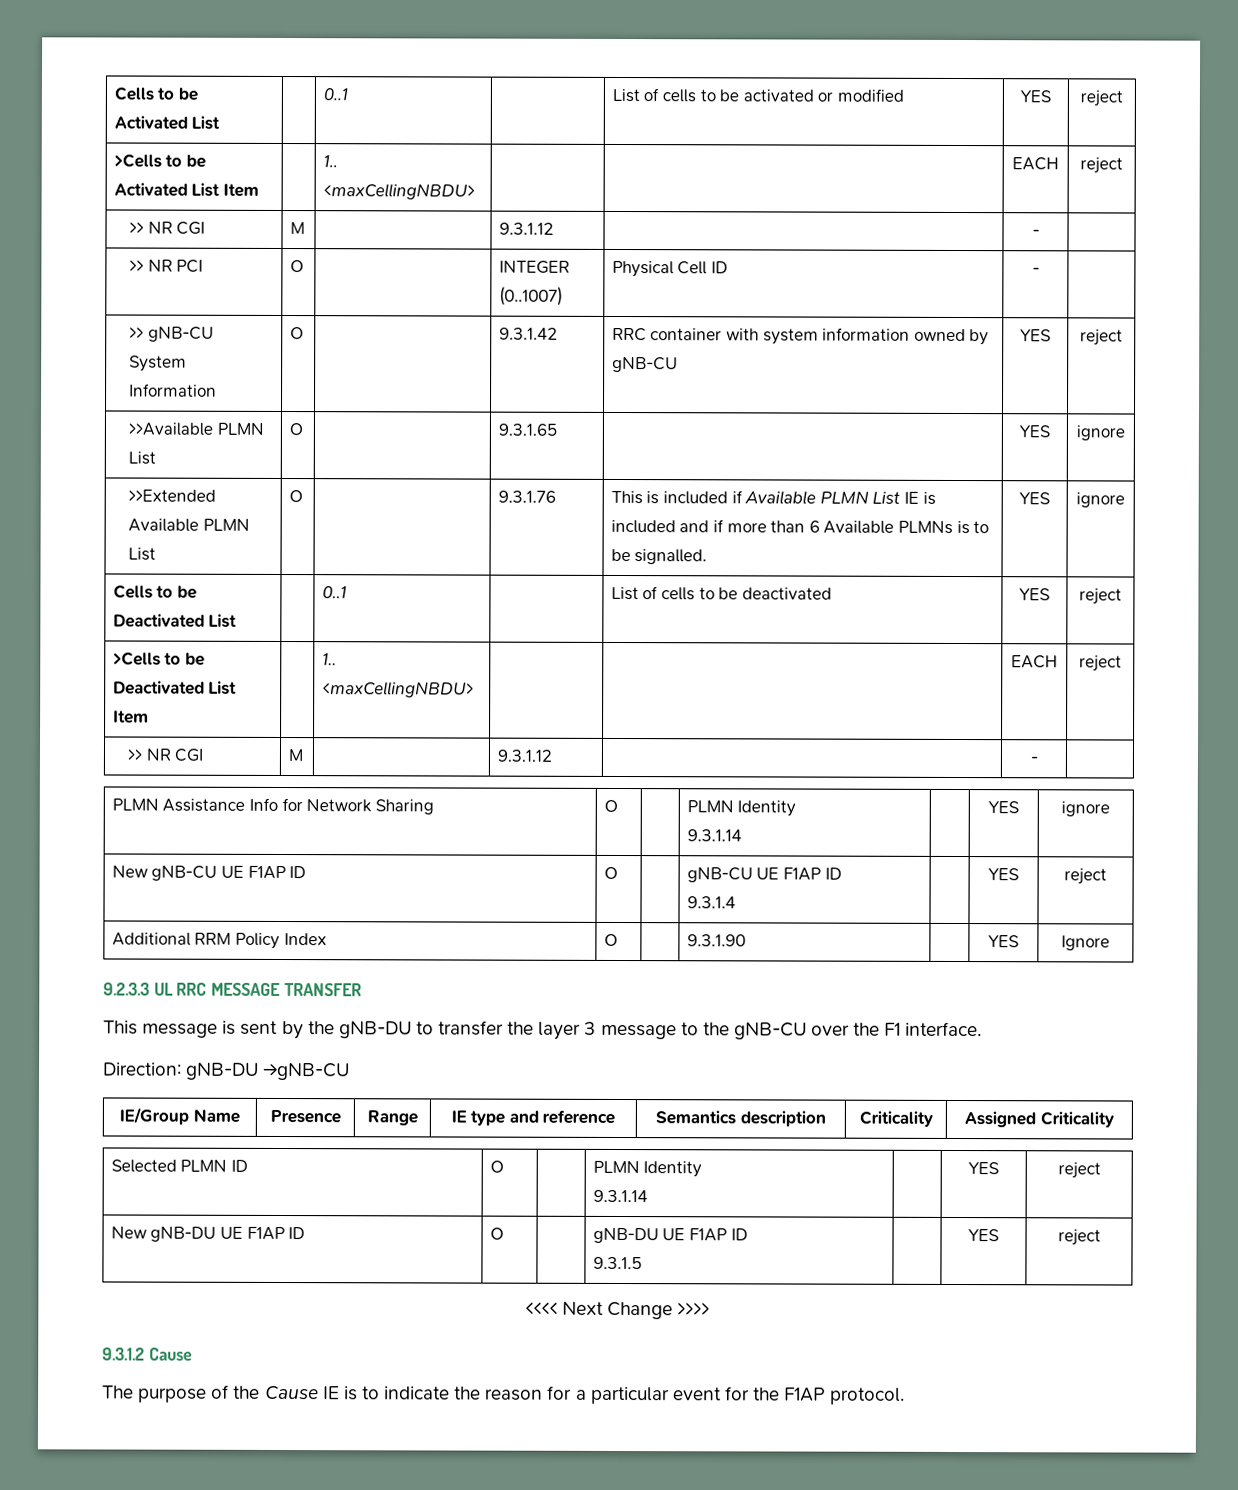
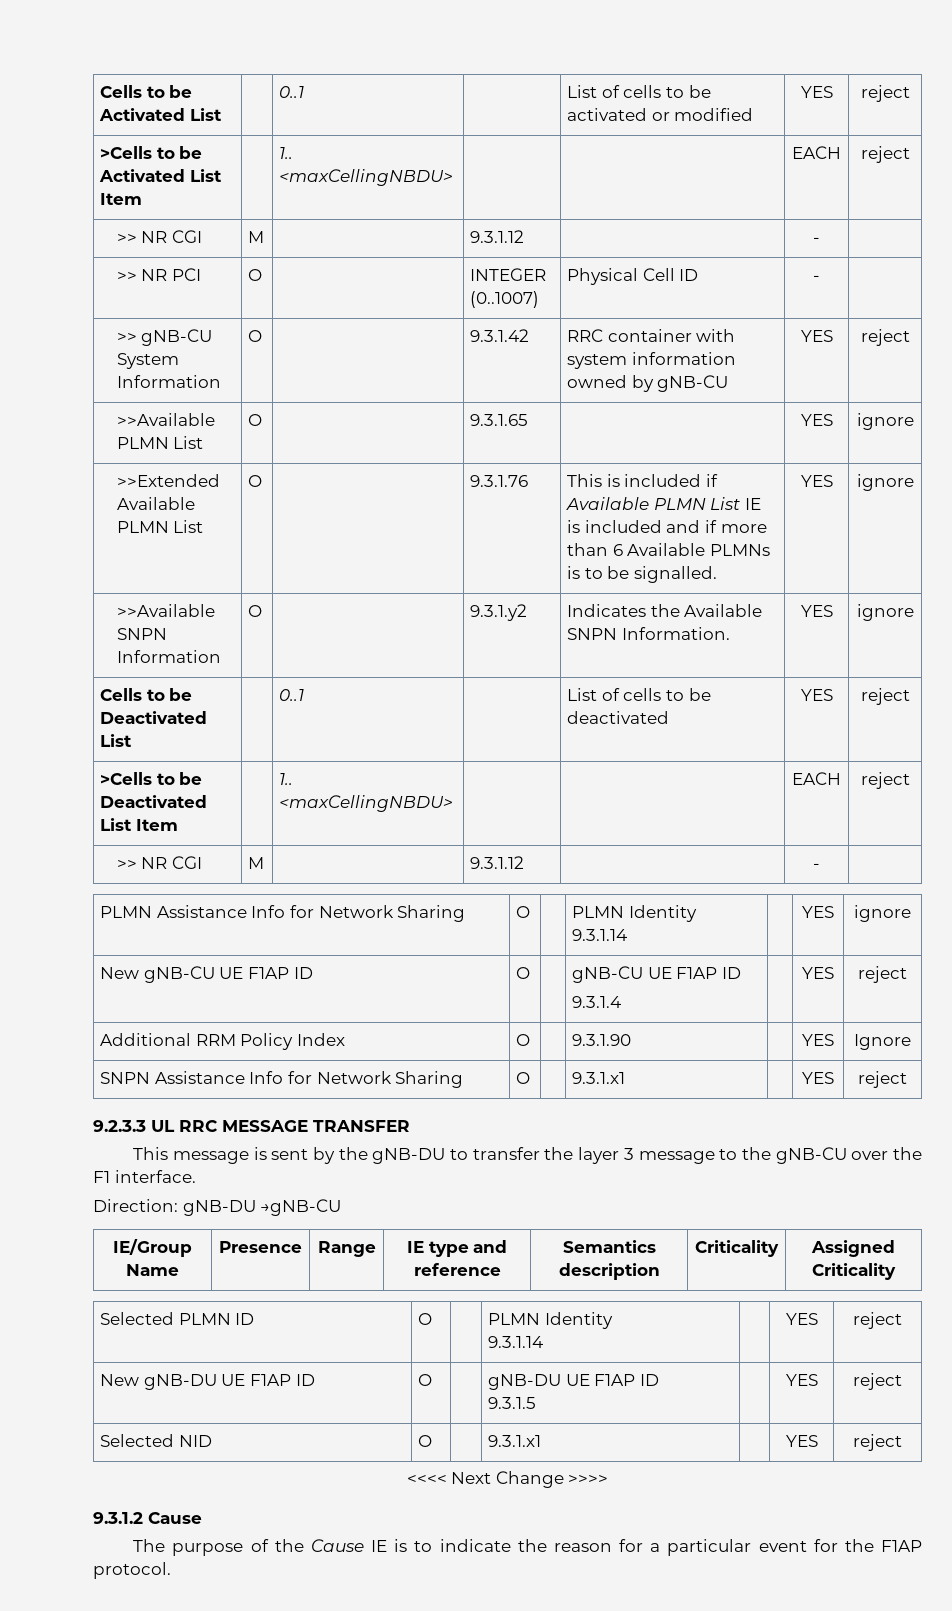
(1125, 500) none -> [116,604,215,617] [116,628,167,640] [116,650,221,663] [248,605,263,617] [470,604,528,621] [567,604,763,617] [567,627,730,640] [800,605,833,617] [856,604,914,621] // >>Available SNPN Information | O | | 9.3.1.y2 | Indicates the Available SNPN Information. | YES | ignore
(1110, 943) none -> [100,1071,464,1088] [516,1072,531,1084] [572,1072,626,1084] [802,1072,834,1084] [858,1071,907,1088] // SNPN Assistance Info for Network Sharing | O | | 9.3.1.x1 | | YES | reject
(1101, 1237) none -> [100,1434,212,1447] [418,1435,433,1447] [488,1435,542,1447] [785,1435,818,1447] [853,1434,902,1451] // Selected NID | O | | 9.3.1.x1 | | YES | reject

